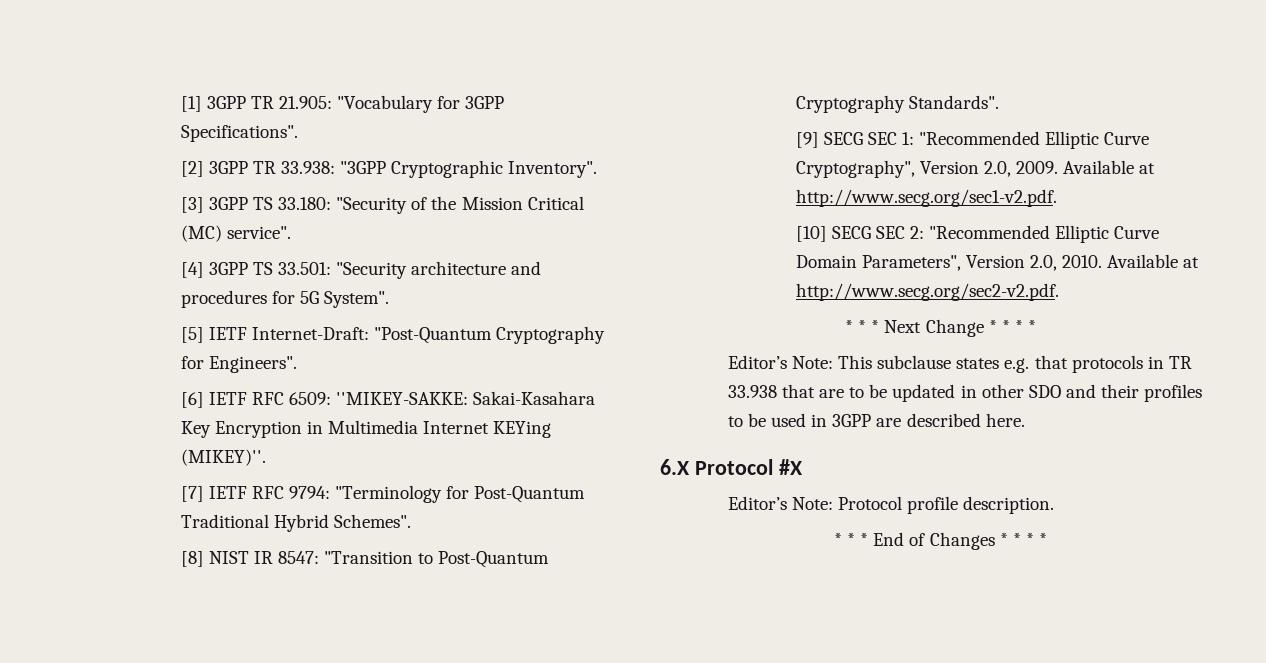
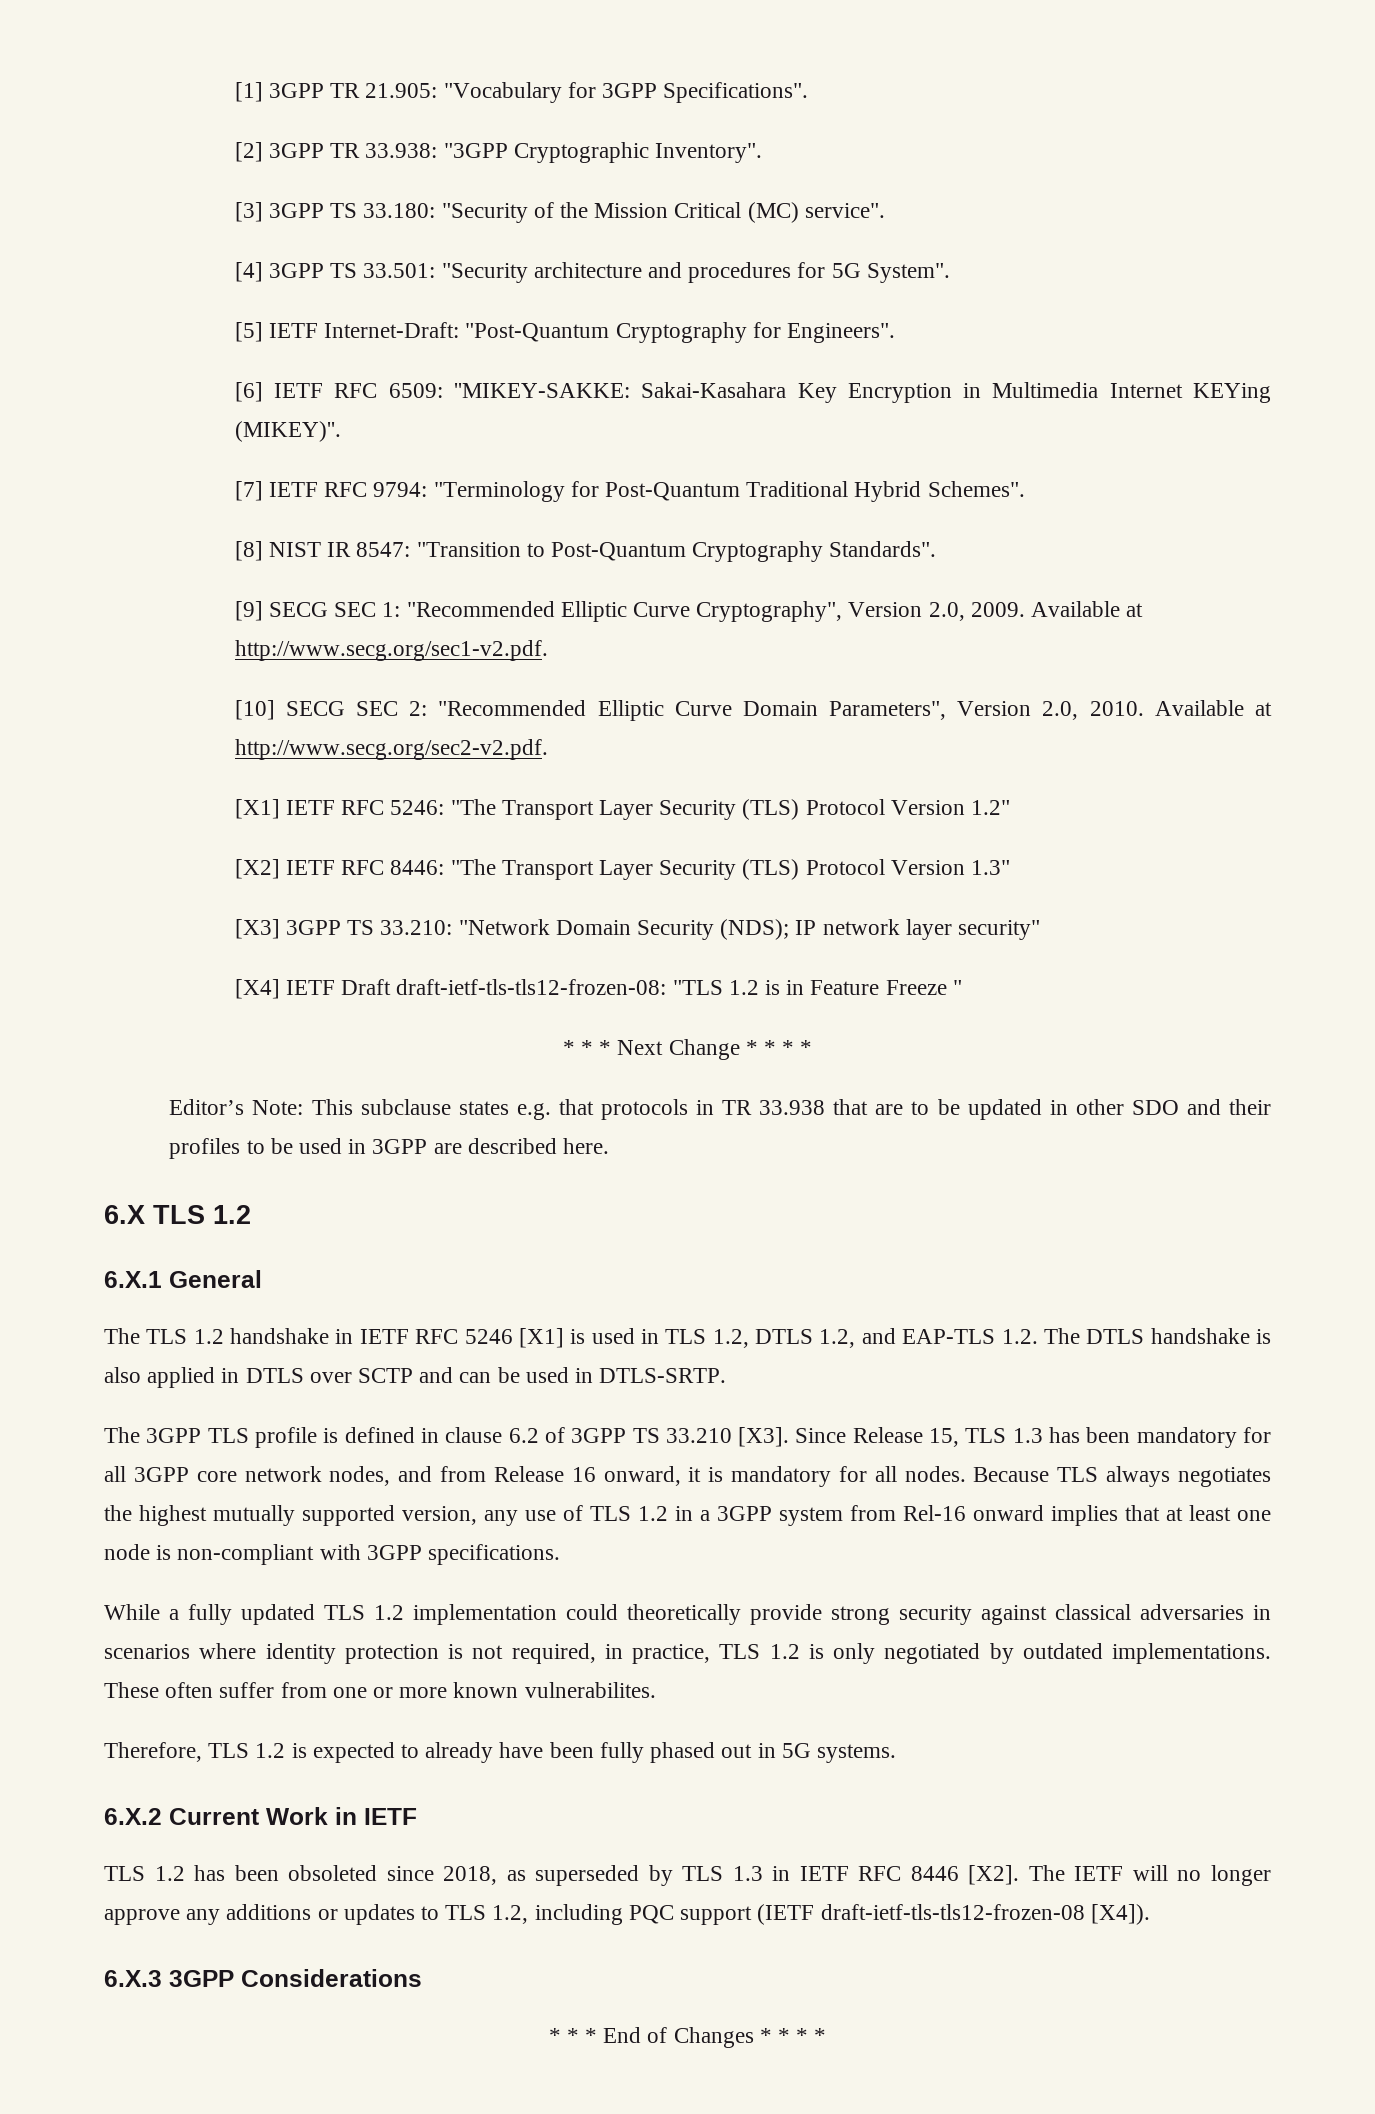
(1059, 292) none -> [234,799,1011,820] [234,859,1011,880] [234,919,1041,940] [234,979,962,999] // [X1] IETF RFC 5246: "The Transport Layer Security (TLS) Protocol Version 1.2" // [X2] IETF RFC 8446: "The Transport Layer Security (TLS) Protocol Version 1.3" // [X3] 3GPP TS 33.210: "Network Domain Security (NDS); IP network layer security" // [X4] IETF Draft draft-ietf-tls-tls12-frozen-08: "TLS 1.2 is in Feature Freeze "
[694,459,803,475] [727,496,1055,514] Protocol #X // Editor’s Note: Protocol profile description. -> [153,1205,251,1224] [104,1270,262,1288] [104,1328,1271,1348] [104,1367,727,1388] [104,1427,1272,1448] [104,1466,1272,1487] [104,1505,1271,1526] [104,1544,561,1565] [104,1604,1271,1625] [104,1643,1271,1664] [104,1682,656,1698] [104,1742,896,1763] [104,1807,417,1825] [104,1865,1272,1886] [104,1904,1150,1925] [104,1969,422,1987] TLS 1.2 // 6.X.1 General // The TLS 1.2 handshake in IETF RFC 5246 [X1] is used in TLS 1.2, DTLS 1.2, and EAP-TLS 1.2. The DTLS handshake is also applied in DTLS over SCTP and can be used in DTLS-SRTP. // The 3GPP TLS profile is defined in clause 6.2 of 3GPP TS 33.210 [X3]. Since Release 15, TLS 1.3 has been mandatory for all 3GPP core network nodes, and from Release 16 onward, it is mandatory for all nodes. Because TLS always negotiates the highest mutually supported version, any use of TLS 1.2 in a 3GPP system from Rel-16 onward implies that at least one node is non-compliant with 3GPP specifications. // While a fully updated TLS 1.2 implementation could theoretically provide strong security against classical adversaries in scenarios where identity protection is not required, in practice, TLS 1.2 is only negotiated by outdated implementations. These often suffer from one or more known vulnerabilites. // Therefore, TLS 1.2 is expected to already have been fully phased out in 5G systems. // 6.X.2 Current Work in IETF // TLS 1.2 has been obsoleted since 2018, as superseded by TLS 1.3 in IETF RFC 8446 [X2]. The IETF will no longer approve any additions or updates to TLS 1.2, including PQC support (IETF draft-ietf-tls-tls12-frozen-08 [X4]). // 6.X.3 3GPP Considerations

